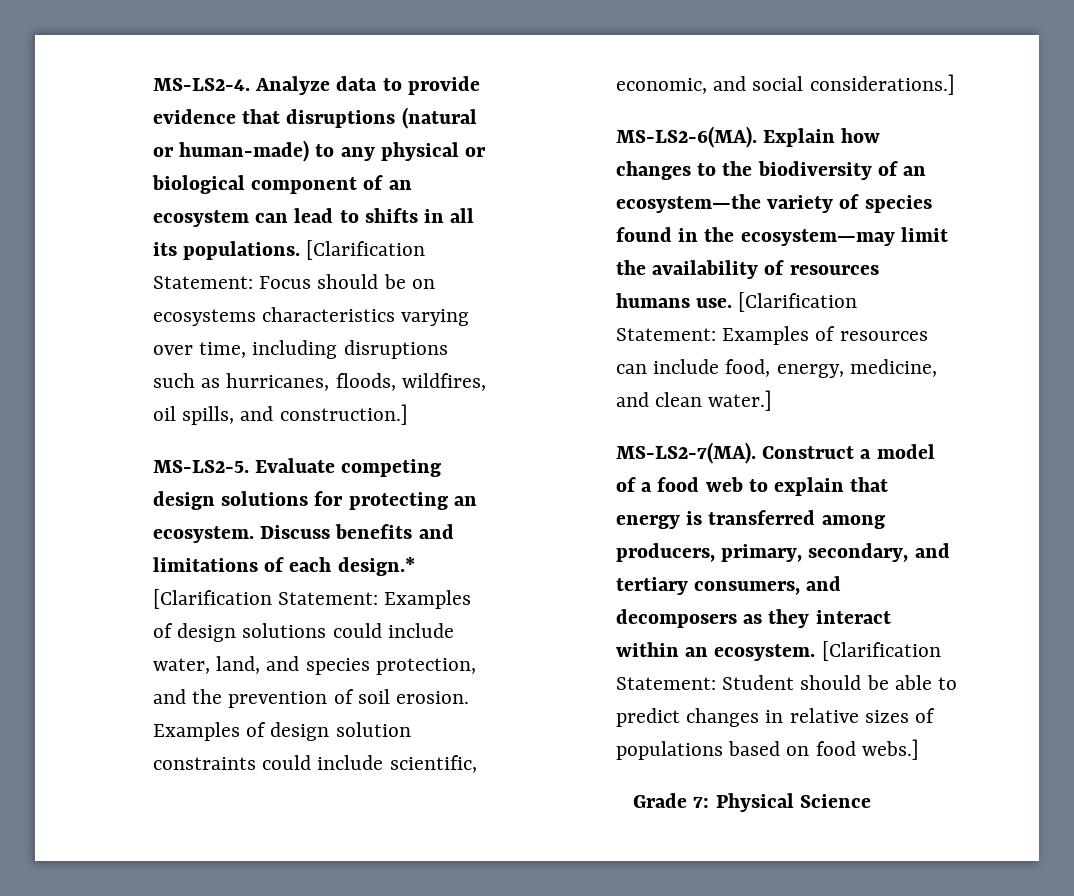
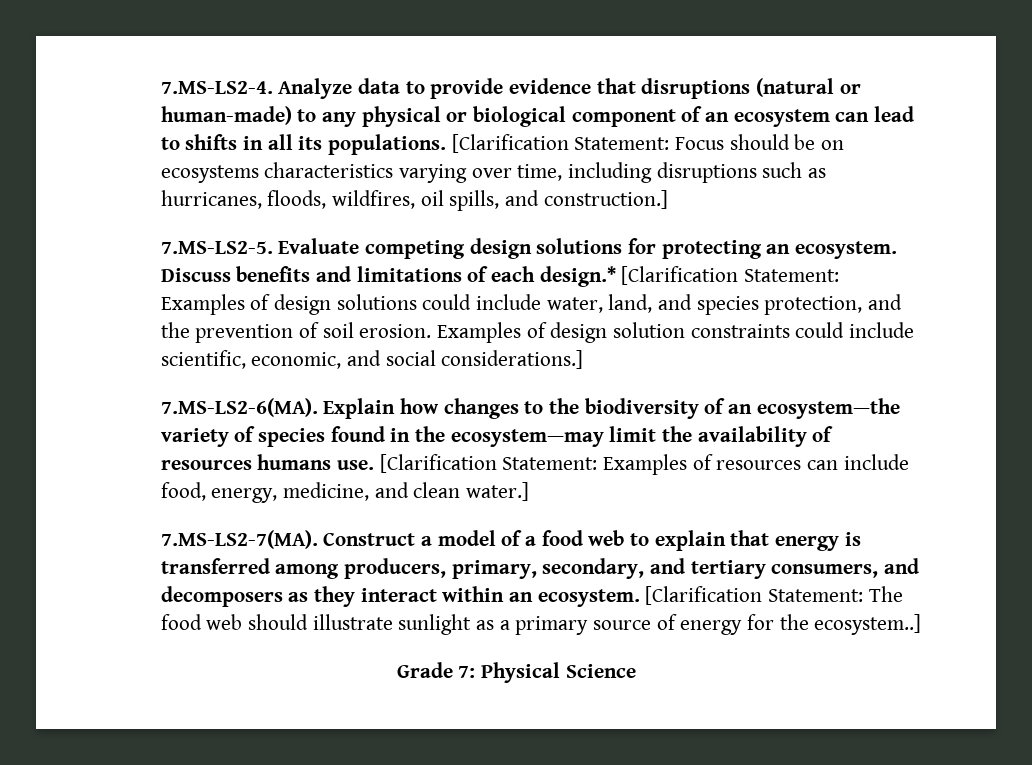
[152,78,250,91] MS-LS2-4. -> [160,81,273,94] 7.MS-LS2-4.
[152,460,249,473] MS-LS2-5. -> [160,241,273,254] 7.MS-LS2-5.
[615,126,757,148] MS-LS2-6(MA). -> [160,398,318,417] 7.MS-LS2-6(MA).
[615,442,756,464] MS-LS2-7(MA). -> [160,530,318,549] 7.MS-LS2-7(MA).
[722,675,957,690] [615,708,935,727] [615,739,919,760] Student should be able to predict changes in relative sizes of populations based on food webs.] -> [868,586,903,602] [160,614,922,635] The food web should illustrate sunlight as a primary source of energy for the ecosystem..]

